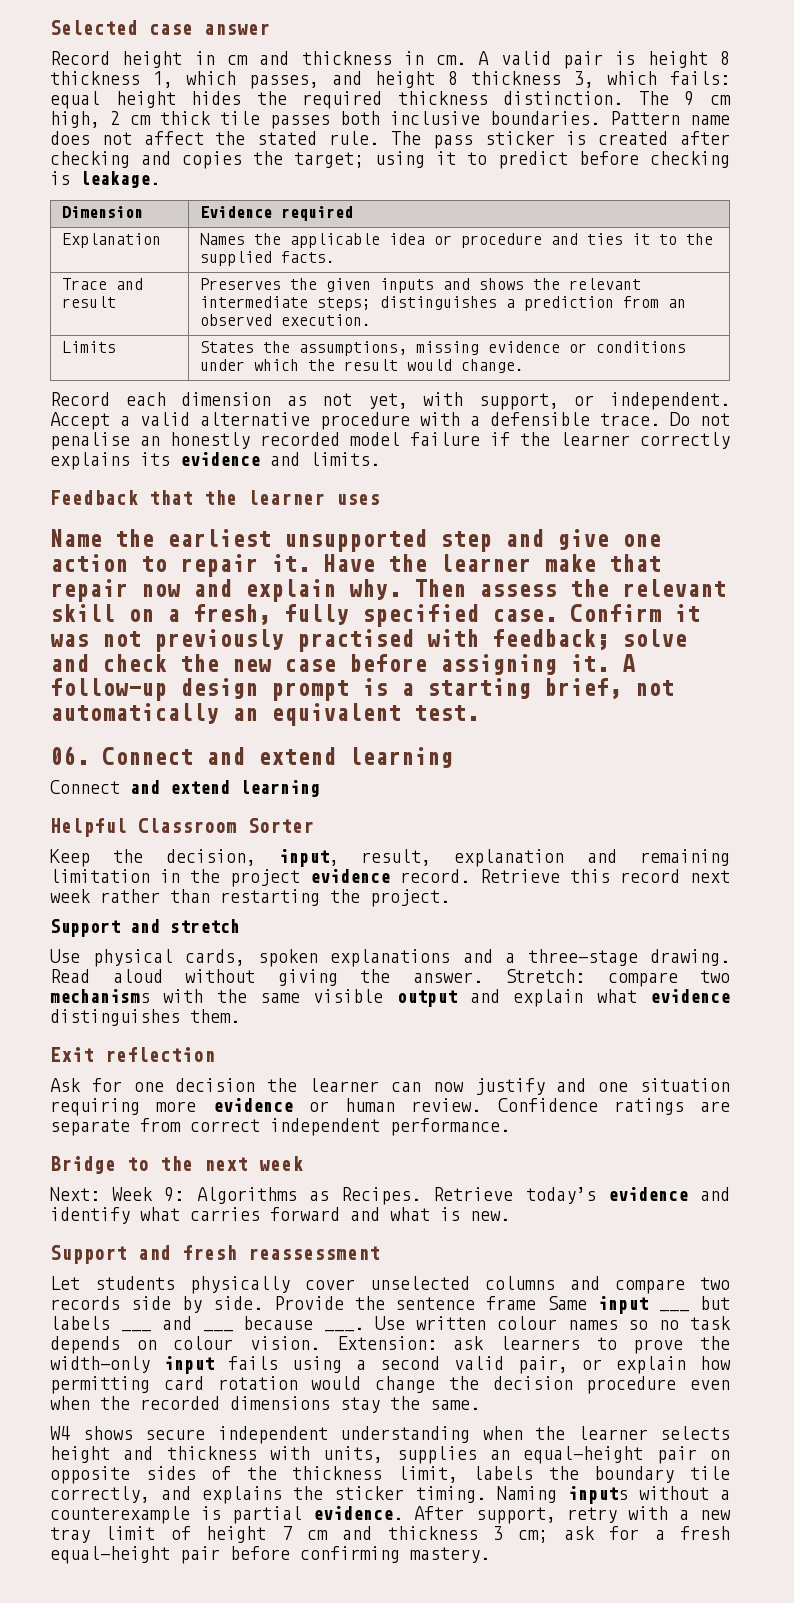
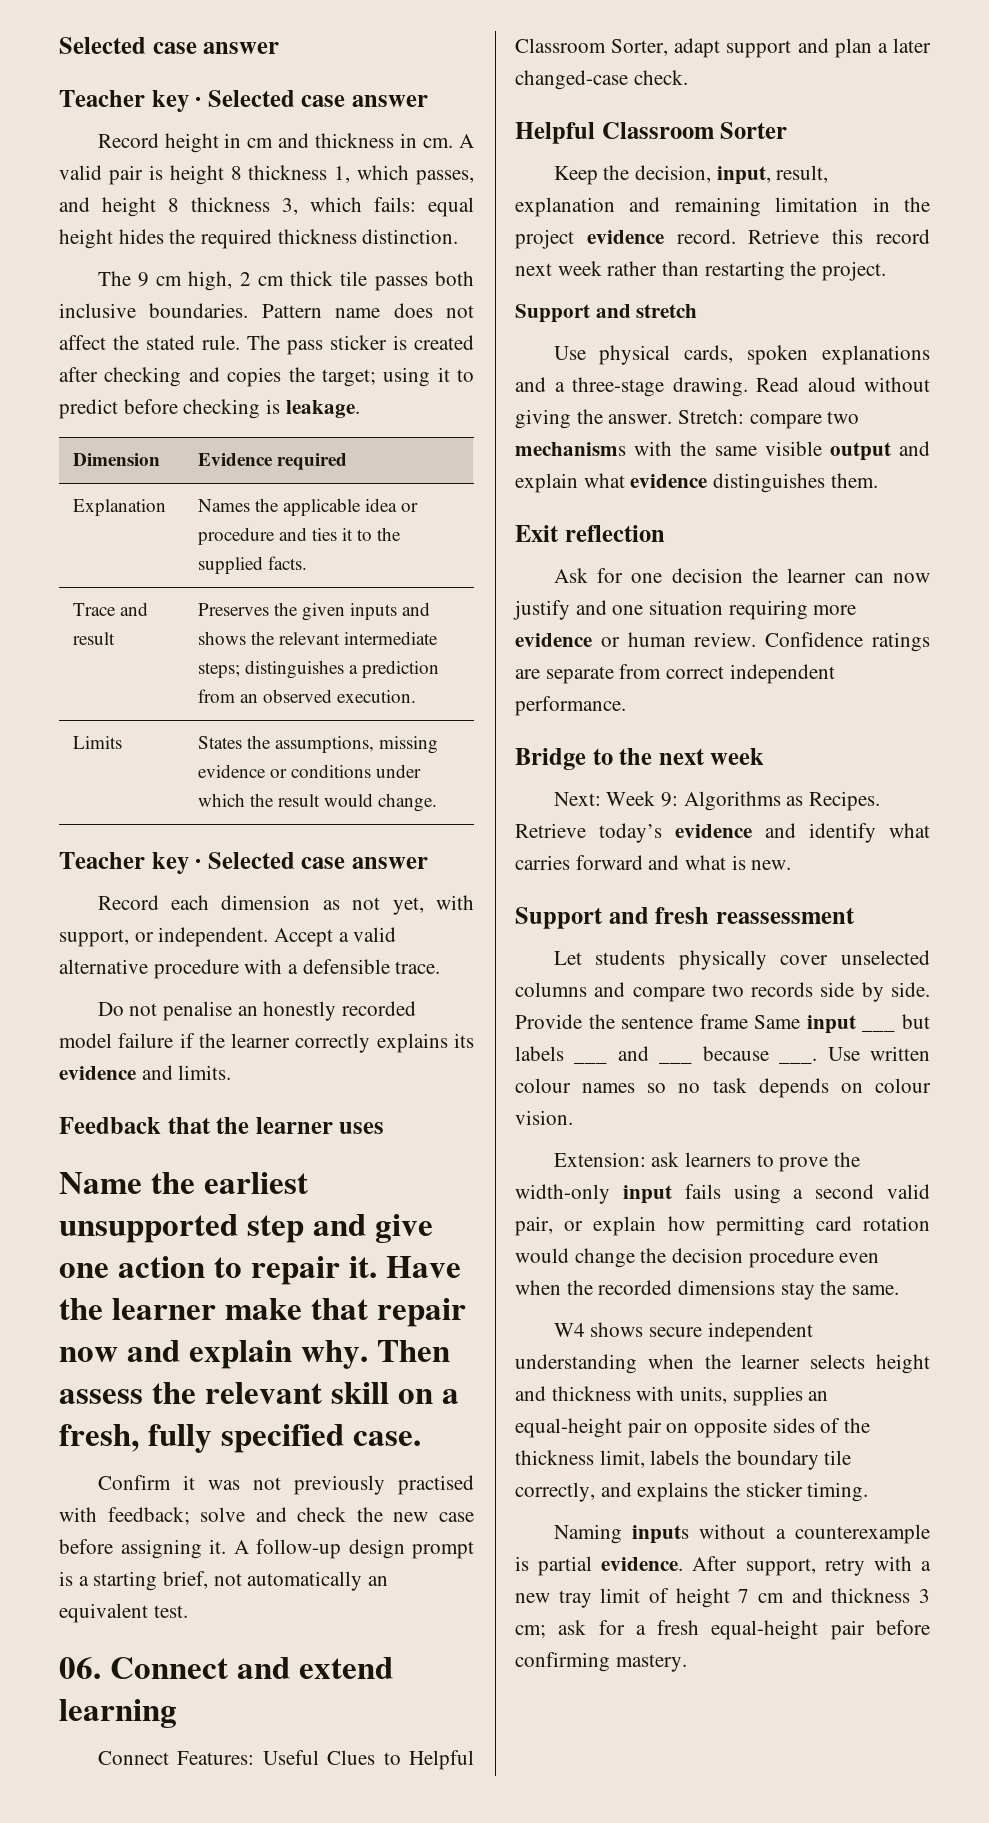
[50,20,270,35] Selected case answer -> [59,37,280,54] [59,90,429,112] Selected case answer // Teacher key · Selected case answer
(624, 98) none -> (459, 236) //
(524, 366) none -> [59,852,429,874] // Teacher key · Selected case answer
(660, 419) none -> (441, 967) //
(557, 615) none -> (421, 1438) //
[130,780,320,797] and extend learning -> [177,1750,474,1770] [515,38,932,58] [515,70,688,90] Features: Useful Clues to Helpful Classroom Sorter, adapt support and plan a later changed-case check.
(320, 1343) none -> (573, 1117) //
(486, 1494) none -> (869, 1492) //

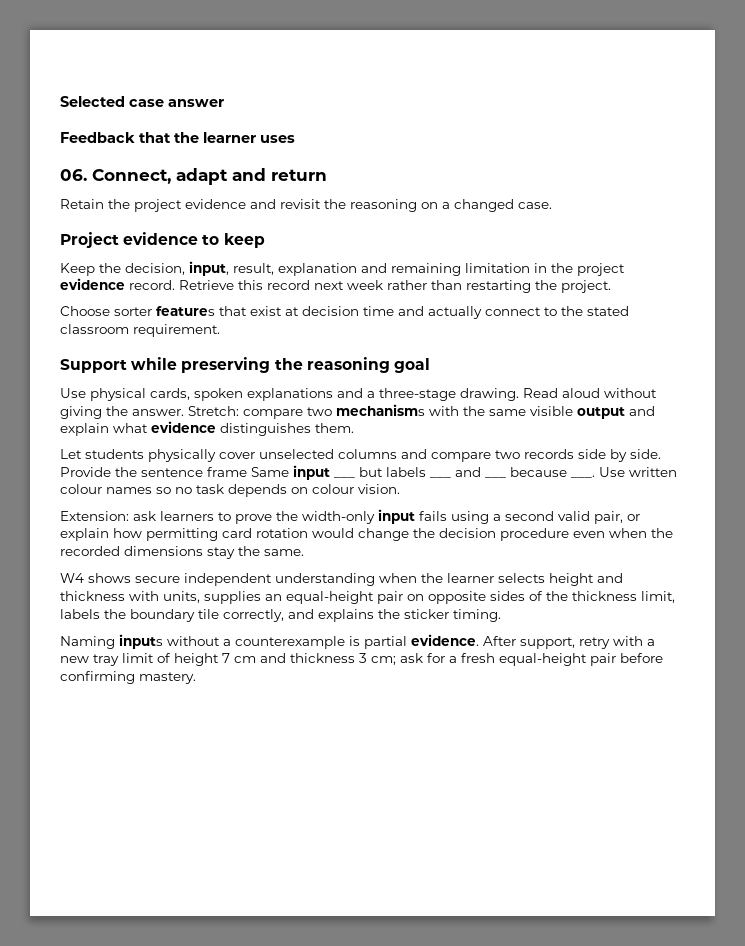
[59,37,280,54] [59,90,429,112] [97,133,474,153] [59,165,474,185] [59,197,474,217] [59,229,459,249] [97,271,475,291] [59,303,474,318] [59,335,474,355] [59,367,474,387] [59,399,360,419] [72,453,160,466] [197,453,347,470] [72,499,166,516] [197,498,419,516] [197,527,402,545] [197,556,307,574] [72,602,148,616] [72,632,115,645] [197,602,431,621] [197,631,439,645] [197,660,440,679] [197,689,417,703] [72,736,122,749] [197,735,439,754] [197,764,422,778] [197,793,438,812] [59,852,429,874] [97,895,474,915] [59,927,397,947] [59,959,441,979] [97,1001,416,1021] [59,1033,474,1053] [59,1065,232,1080] Selected case answer // Teacher key · Selected case answer // Record height in cm and thickness in cm. A valid pair is height 8 thickness 1, which passes, and height 8 thickness 3, which fails: equal height hides the required thickness distinction. // The 9 cm high, 2 cm thick tile passes both inclusive boundaries. Pattern name does not affect the stated rule. The pass sticker is created after checking and copies the target; using it to predict before checking is leakage. // Dimension | Evidence required // Explanation | Names the applicable idea or procedure and ties it to the supplied facts. // Trace and result | Preserves the given inputs and shows the relevant intermediate steps; distinguishes a prediction from an observed execution. // Limits | States the assumptions, missing evidence or conditions under which the result would change. // Teacher key · Selected case answer // Record each dimension as not yet, with support, or independent. Accept a valid alternative procedure with a defensible trace. // Do not penalise an honestly recorded model failure if the learner correctly explains its evidence and limits. -> [60,96,224,107] Selected case answer
[59,1172,308,1194] [59,1214,433,1243] [59,1256,461,1285] [59,1298,466,1327] [59,1340,450,1369] [59,1382,459,1404] [59,1424,421,1453] [97,1475,474,1495] [59,1507,474,1525] [59,1539,474,1559] [59,1571,389,1591] [59,1603,188,1623] [59,1657,393,1679] [59,1699,177,1728] [97,1750,474,1770] [515,38,932,58] [515,70,688,90] [515,122,788,144] Name the earliest unsupported step and give one action to repair it. Have the learner make that repair now and explain why. Then assess the relevant skill on a fresh, fully specified case. // Confirm it was not previously practised with feedback; solve and check the new case before assigning it. A follow-up design prompt is a starting brief, not automatically an equivalent test. // 06. Connect and extend learning // Connect Features: Useful Clues to Helpful Classroom Sorter, adapt support and plan a later changed-case check. // Helpful Classroom Sorter -> [60,168,327,185] [60,199,552,212] [60,232,265,248] 06. Connect, adapt and return // Retain the project evidence and revisit the reasoning on a changed case. // Project evidence to keep
[515,304,698,323] Support and stretch -> [60,306,629,319] [60,324,220,337] [60,357,430,373] Choose sorter features that exist at decision time and actually connect to the stated classroom requirement. // Support while preserving the reasoning goal
[515,525,665,542] [553,568,930,583] [513,600,857,620] [515,632,930,652] [515,664,835,684] [515,696,626,716] [515,748,765,770] [553,791,880,811] [515,823,930,843] [515,855,792,870] [515,907,855,929] // Exit reflection // Ask for one decision the learner can now justify and one situation requiring more evidence or human review. Confidence ratings are separate from correct independent performance. // Bridge to the next week // Next: Week 9: Algorithms as Recipes. Retrieve today’s evidence and identify what carries forward and what is new. // Support and fresh reassessment -> (354, 428) none

